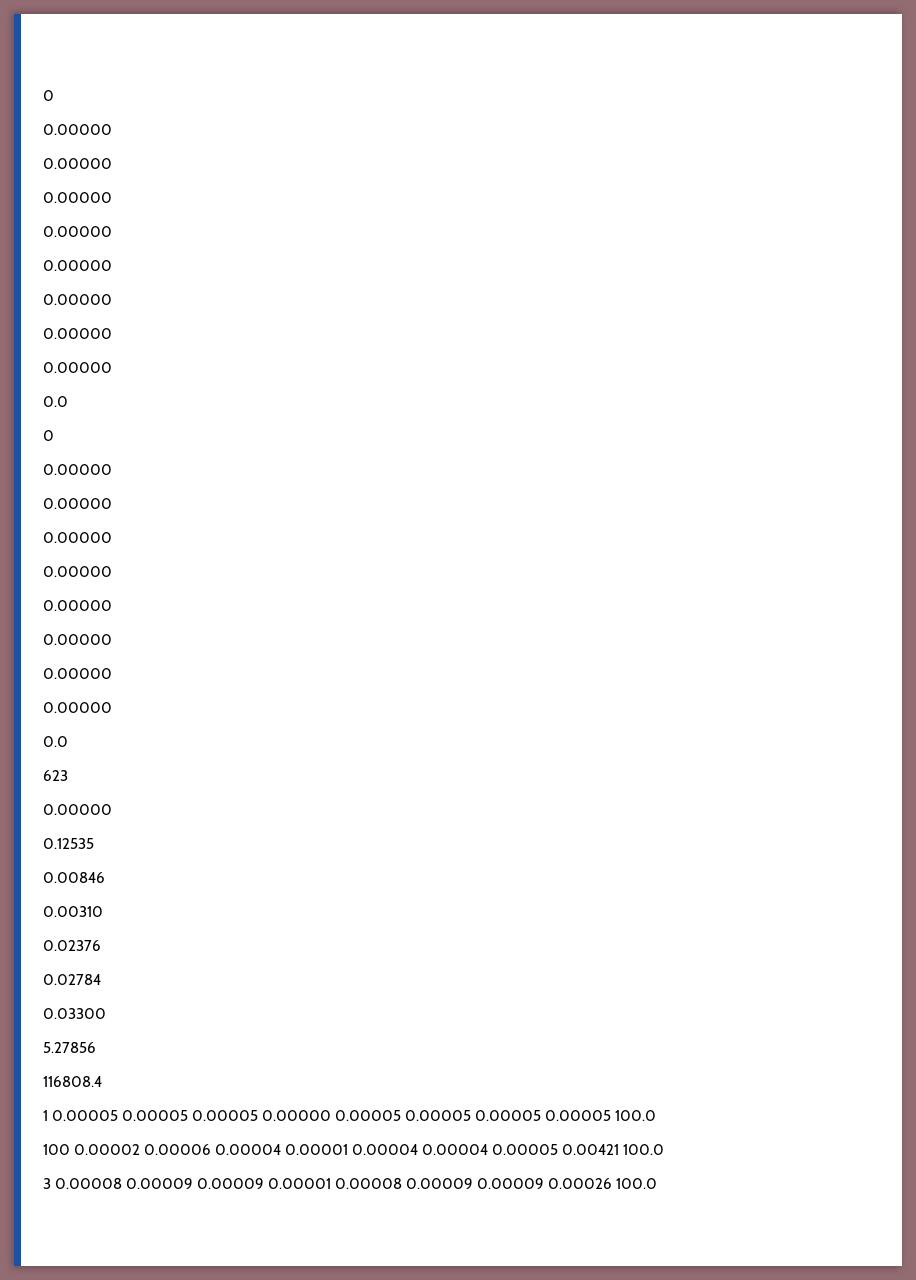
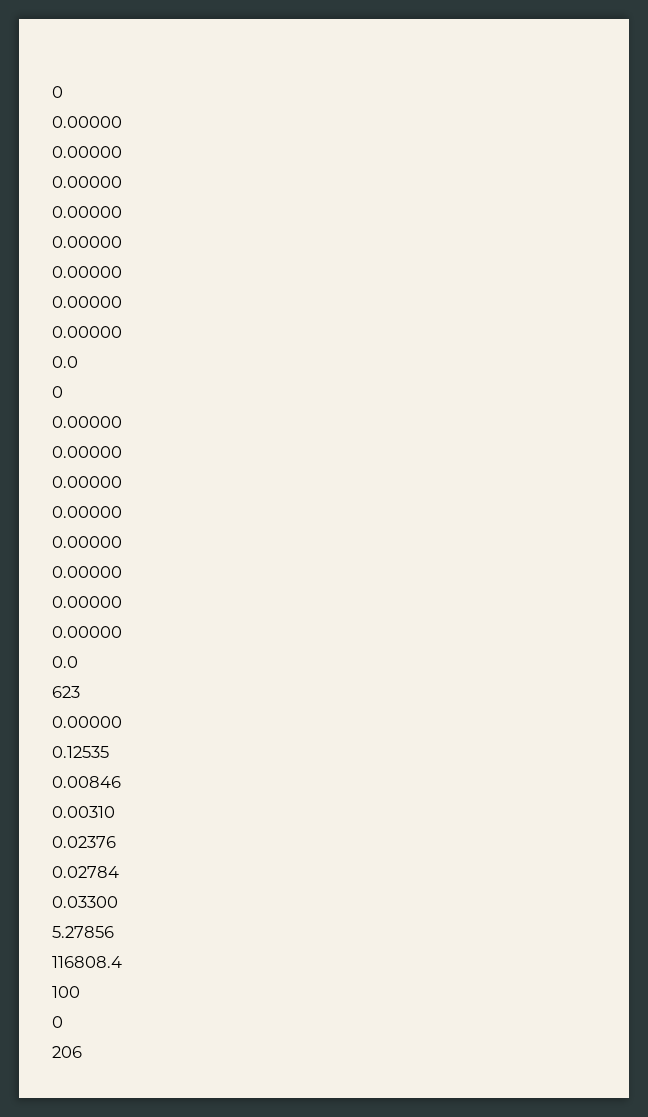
[43,1110,657,1121] [43,1144,665,1155] [43,1178,658,1189] 1 0.00005 0.00005 0.00005 0.00000 0.00005 0.00005 0.00005 0.00005 100.0 // 100 0.00002 0.00006 0.00004 0.00001 0.00004 0.00004 0.00005 0.00421 100.0 // 3 0.00008 0.00009 0.00009 0.00001 0.00008 0.00009 0.00009 0.00026 100.0 -> [52,986,80,998] [52,1016,63,1028] [52,1046,82,1058] 100 // 0 // 206

